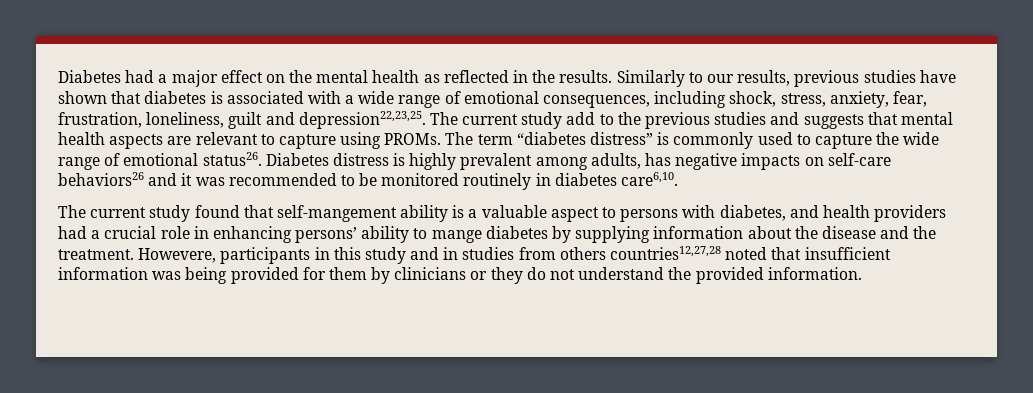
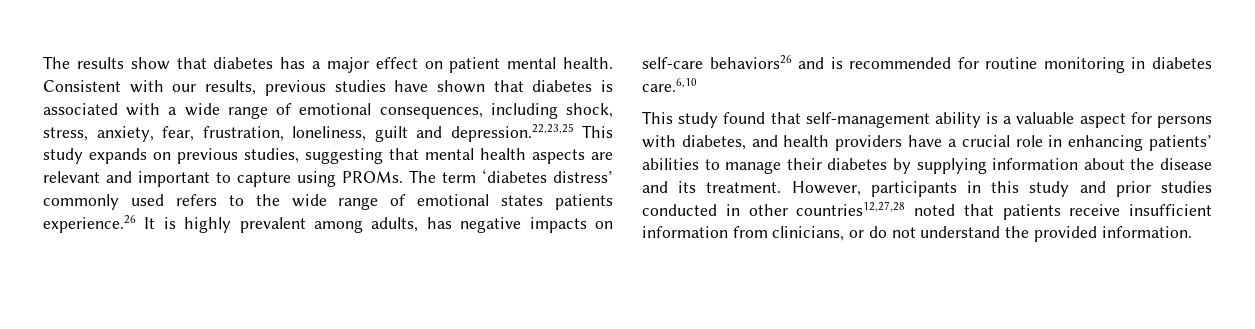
[58,70,703,87] Diabetes had a major effect on the mental health as reflected in the results. Similarly to -> [43,56,613,73] [43,80,164,93] The results show that diabetes has a major effect on patient mental health. Consistent with
[298,111,864,129] depression22,23,25. The current study add to the previous studies and suggests -> [450,123,613,142] [43,148,383,164] depression.22,23,25 This study expands on previous studies, suggesting
(258, 138) none -> [106,171,210,187] and important
[516,132,872,149] “diabetes distress” is commonly used to capture -> [482,169,613,183] [43,194,244,210] ‘diabetes distress’ commonly used refers to
[202,152,389,166] status26. Diabetes distress -> [501,194,613,210] [43,215,156,233] states patients experience.26 It
[181,172,679,190] [58,205,147,218] it was recommended to be monitored routinely in diabetes care6,10. // The current -> [830,57,1212,73] [642,78,697,92] [642,111,673,124] is recommended for routine monitoring in diabetes care.6,10 // This
[276,205,397,222] self-mangement -> [805,112,930,128] self-management
[602,207,617,218] to -> [1130,112,1152,124] for
[58,226,87,239] had -> [908,135,943,147] have
[295,226,482,243] persons’ ability to mange -> [1149,135,1212,151] [642,158,822,174] patients’ abilities to manage their
[913,226,937,239] [58,248,217,263] the treatment. Howevere, -> [678,181,861,196] its treatment. However,
[443,246,891,260] [58,267,523,284] in studies from others countries12,27,28 noted that insufficient information was being provided for them by clinicians or they -> [1115,181,1212,197] [642,201,1212,220] [642,226,865,241] prior studies conducted in other countries12,27,28 noted that patients receive insufficient information from clinicians, or

